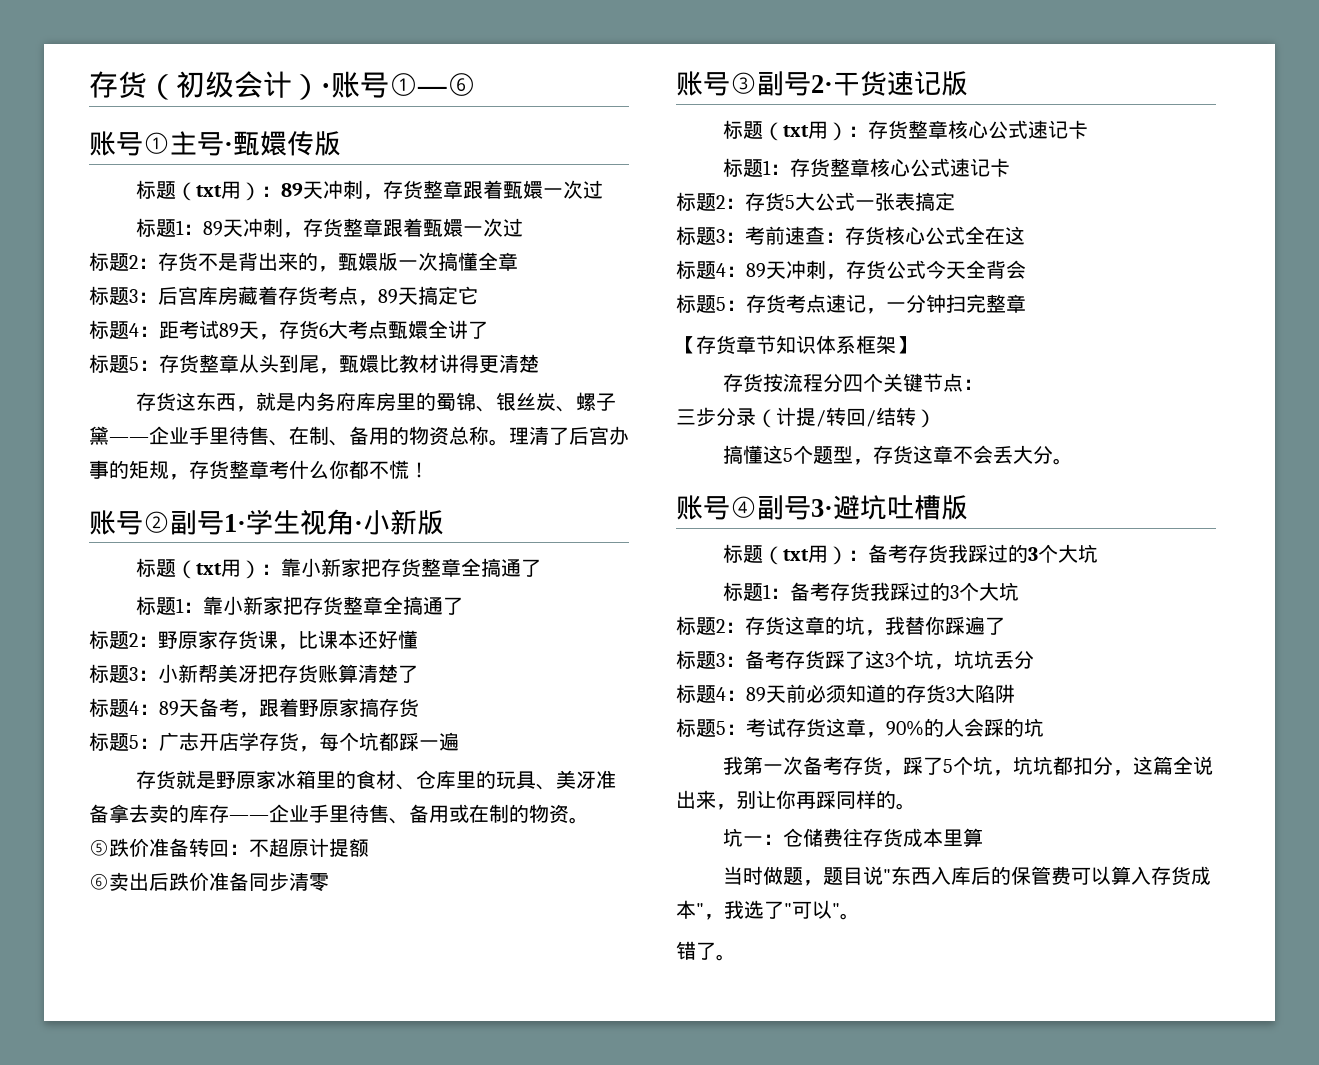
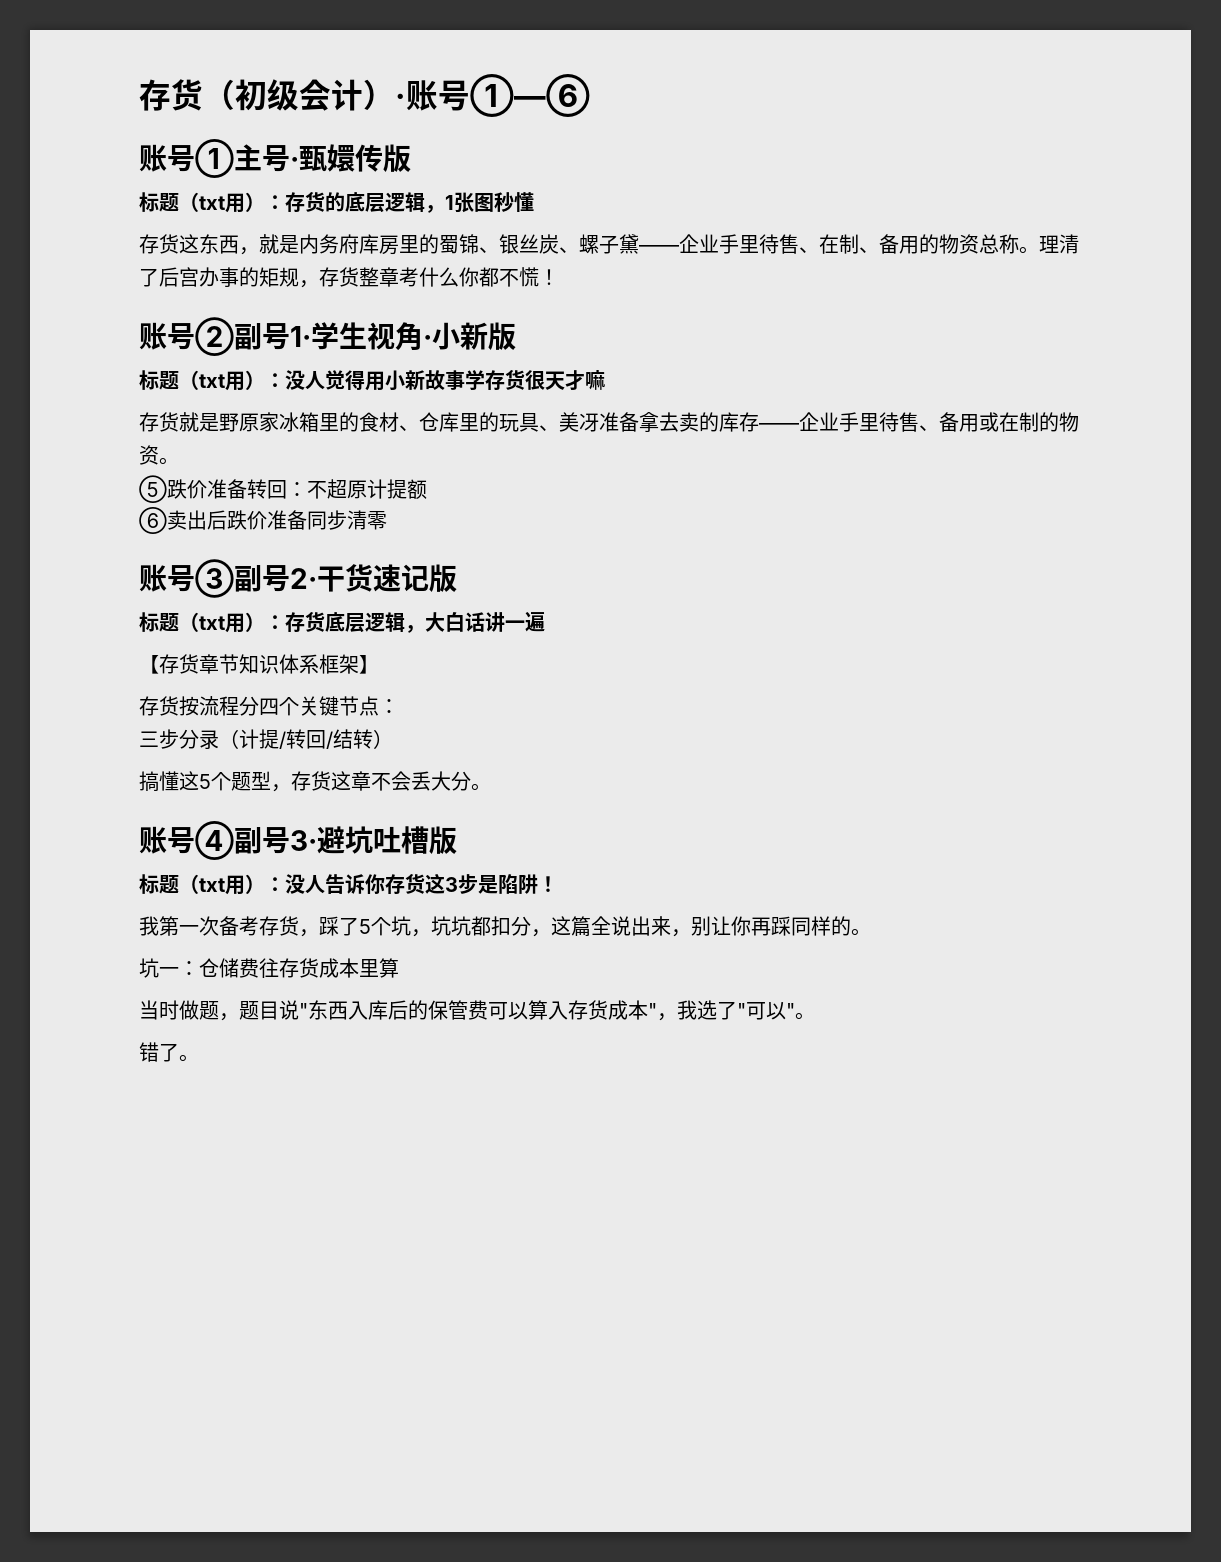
[281,180,604,200] [136,218,524,238] [89,252,518,272] [89,286,478,306] [89,320,488,340] [89,354,539,374] 89天冲刺，存货整章跟着甄嬛一次过 // 标题1：89天冲刺，存货整章跟着甄嬛一次过 // 标题2：存货不是背出来的，甄嬛版一次搞懂全章 // 标题3：后宫库房藏着存货考点，89天搞定它 // 标题4：距考试89天，存货6大考点甄嬛全讲了 // 标题5：存货整章从头到尾，甄嬛比教材讲得更清楚 -> [285,191,534,213] 存货的底层逻辑，1张图秒懂
[281,558,542,578] [136,596,464,616] [89,630,418,650] [89,664,418,684] [89,698,419,718] [89,732,459,752] 靠小新家把存货整章全搞通了 // 标题1：靠小新家把存货整章全搞通了 // 标题2：野原家存货课，比课本还好懂 // 标题3：小新帮美冴把存货账算清楚了 // 标题4：89天备考，跟着野原家搞存货 // 标题5：广志开店学存货，每个坑都踩一遍 -> [285,369,605,391] 没人觉得用小新故事学存货很天才嘛
[908,120,1089,139] [723,158,1011,178] [676,192,955,212] [676,226,1025,246] [676,260,1026,280] [676,294,1026,314] 整章核心公式速记卡 // 标题1：存货整章核心公式速记卡 // 标题2：存货5大公式一张表搞定 // 标题3：考前速查：存货核心公式全在这 // 标题4：89天冲刺，存货公式今天全背会 // 标题5：存货考点速记，一分钟扫完整章 -> [325,612,545,633] 底层逻辑，大白话讲一遍
[868,544,1099,564] [723,582,1020,602] [676,616,1005,636] [676,650,1034,670] [676,684,1015,704] [676,718,1044,738] 备考存货我踩过的3个大坑 // 标题1：备考存货我踩过的3个大坑 // 标题2：存货这章的坑，我替你踩遍了 // 标题3：备考存货踩了这3个坑，坑坑丢分 // 标题4：89天前必须知道的存货3大陷阱 // 标题5：考试存货这章，90%的人会踩的坑 -> [285,873,558,894] 没人告诉你存货这3步是陷阱！

